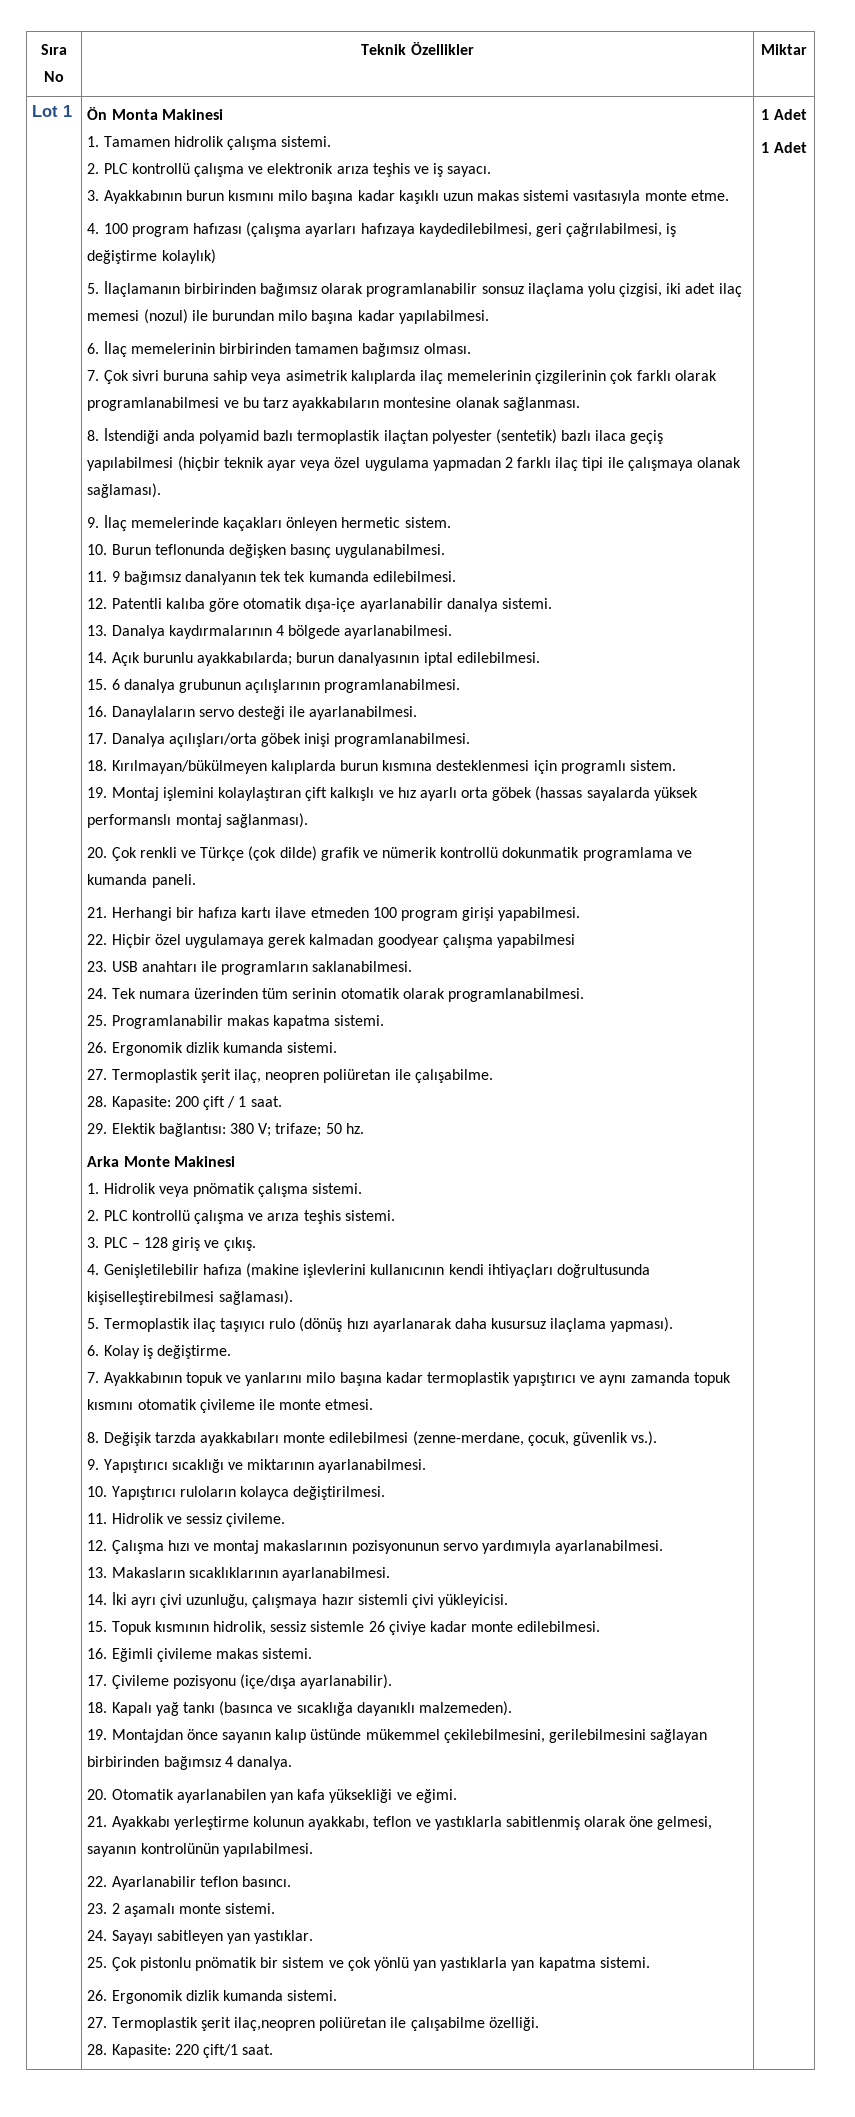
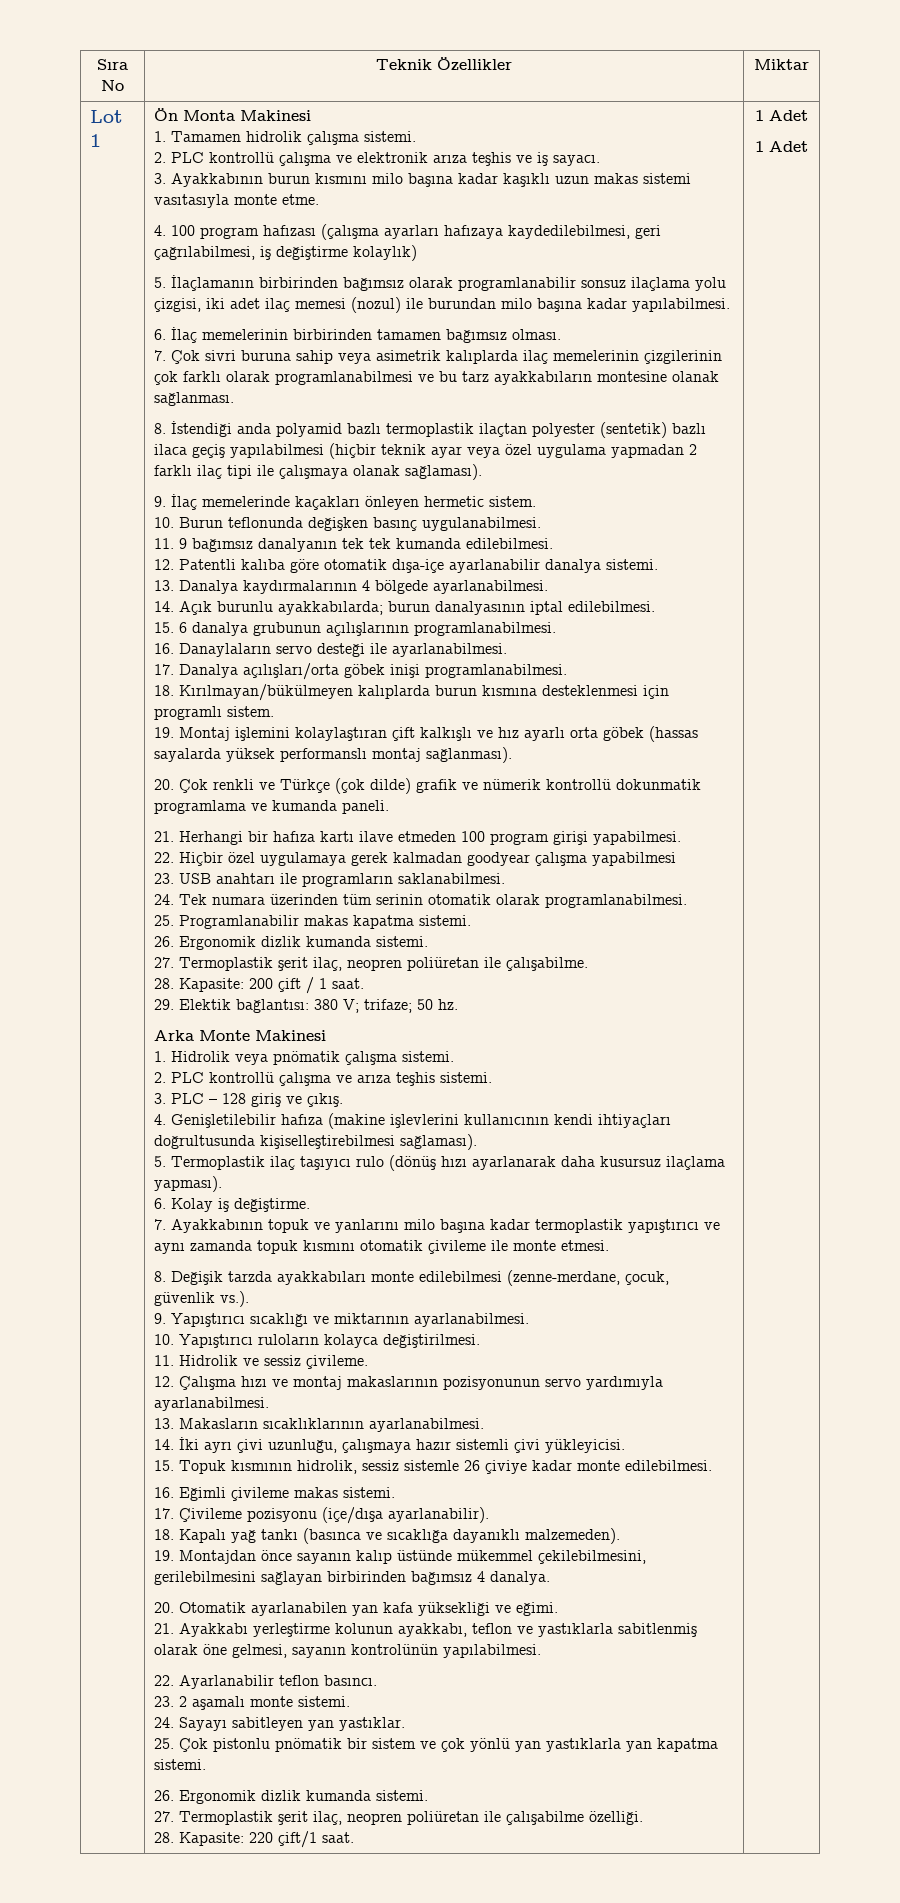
[234,2017,316,2031] ilaç,neopren -> [312,1811,402,1825] ilaç, neopren

